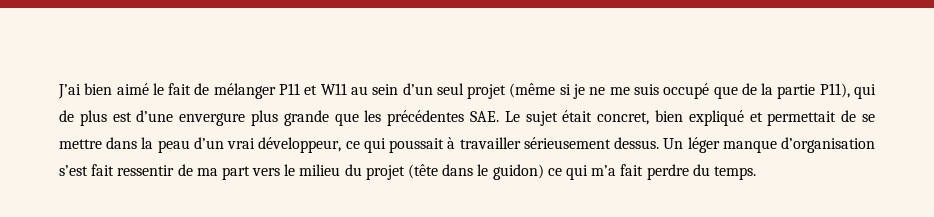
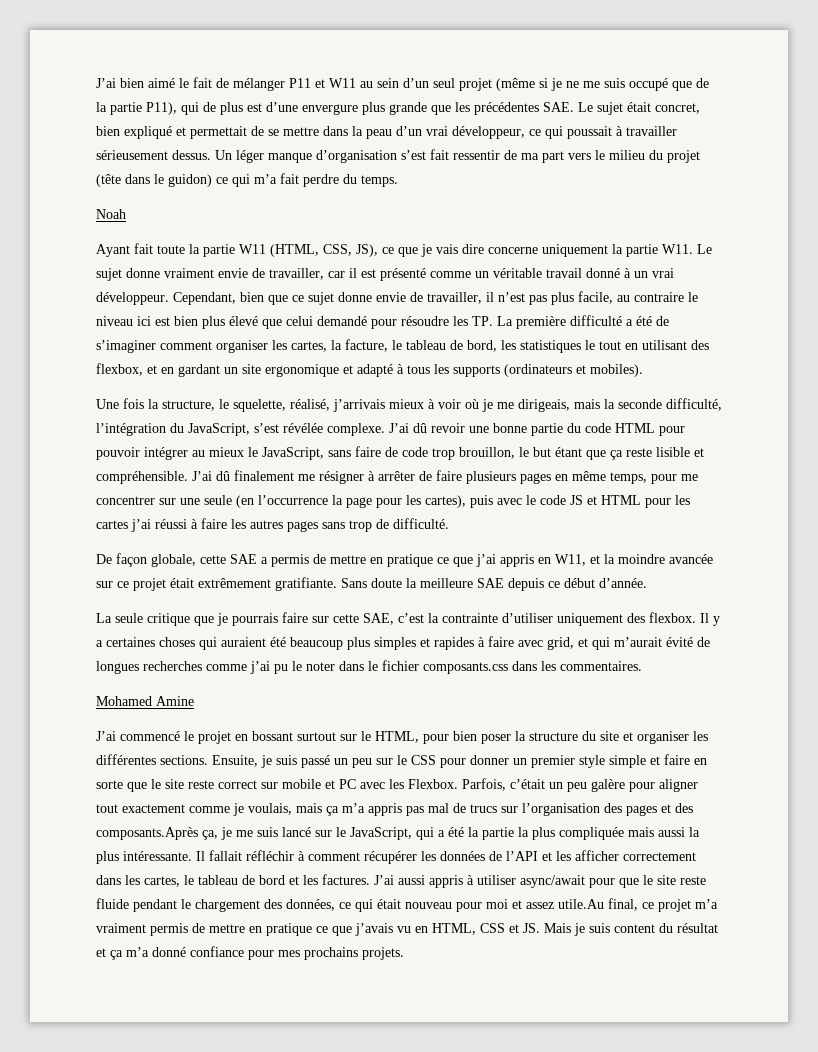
(756, 173) none -> [96,209,126,219] [96,243,712,257] [96,268,674,281] [96,291,698,305] [96,315,669,329] [96,339,709,353] [96,363,643,377] [96,398,722,412] [96,423,685,436] [96,446,704,460] [96,470,698,484] [96,495,690,508] [96,518,449,532] [96,553,713,567] [96,577,647,591] [96,612,720,626] [96,636,710,650] [96,660,642,674] [96,696,194,706] [96,731,708,744] [96,754,707,768] [96,778,698,792] [96,803,693,816] [96,827,700,840] [96,850,696,864] [96,874,706,888] [96,898,718,912] [96,923,718,936] [96,946,404,960] // Noah // Ayant fait toute la partie W11 (HTML, CSS, JS), ce que je vais dire concerne uniquement la partie W11. Le sujet donne vraiment envie de travailler, car il est présenté comme un véritable travail donné à un vrai développeur. Cependant, bien que ce sujet donne envie de travailler, il n’est pas plus facile, au contraire le niveau ici est bien plus élevé que celui demandé pour résoudre les TP. La première difficulté a été de s’imaginer comment organiser les cartes, la facture, le tableau de bord, les statistiques le tout en utilisant des flexbox, et en gardant un site ergonomique et adapté à tous les supports (ordinateurs et mobiles). // Une fois la structure, le squelette, réalisé, j’arrivais mieux à voir où je me dirigeais, mais la seconde difficulté, l’intégration du JavaScript, s’est révélée complexe. J’ai dû revoir une bonne partie du code HTML pour pouvoir intégrer au mieux le JavaScript, sans faire de code trop brouillon, le but étant que ça reste lisible et compréhensible. J’ai dû finalement me résigner à arrêter de faire plusieurs pages en même temps, pour me concentrer sur une seule (en l’occurrence la page pour les cartes), puis avec le code JS et HTML pour les cartes j’ai réussi à faire les autres pages sans trop de difficulté. // De façon globale, cette SAE a permis de mettre en pratique ce que j’ai appris en W11, et la moindre avancée sur ce projet était extrêmement gratifiante. Sans doute la meilleure SAE depuis ce début d’année. // La seule critique que je pourrais faire sur cette SAE, c’est la contrainte d’utiliser uniquement des flexbox. Il y a certaines choses qui auraient été beaucoup plus simples et rapides à faire avec grid, et qui m’aurait évité de longues recherches comme j’ai pu le noter dans le fichier composants.css dans les commentaires. // Mohamed Amine // J’ai commencé le projet en bossant surtout sur le HTML, pour bien poser la structure du site et organiser les différentes sections. Ensuite, je suis passé un peu sur le CSS pour donner un premier style simple et faire en sorte que le site reste correct sur mobile et PC avec les Flexbox. Parfois, c’était un peu galère pour aligner tout exactement comme je voulais, mais ça m’a appris pas mal de trucs sur l’organisation des pages et des composants.Après ça, je me suis lancé sur le JavaScript, qui a été la partie la plus compliquée mais aussi la plus intéressante. Il fallait réfléchir à comment récupérer les données de l’API et les afficher correctement dans les cartes, le tableau de bord et les factures. J’ai aussi appris à utiliser async/await pour que le site reste fluide pendant le chargement des données, ce qui était nouveau pour moi et assez utile.Au final, ce projet m’a vraiment permis de mettre en pratique ce que j’avais vu en HTML, CSS et JS. Mais je suis content du résultat et ça m’a donné confiance pour mes prochains projets.

